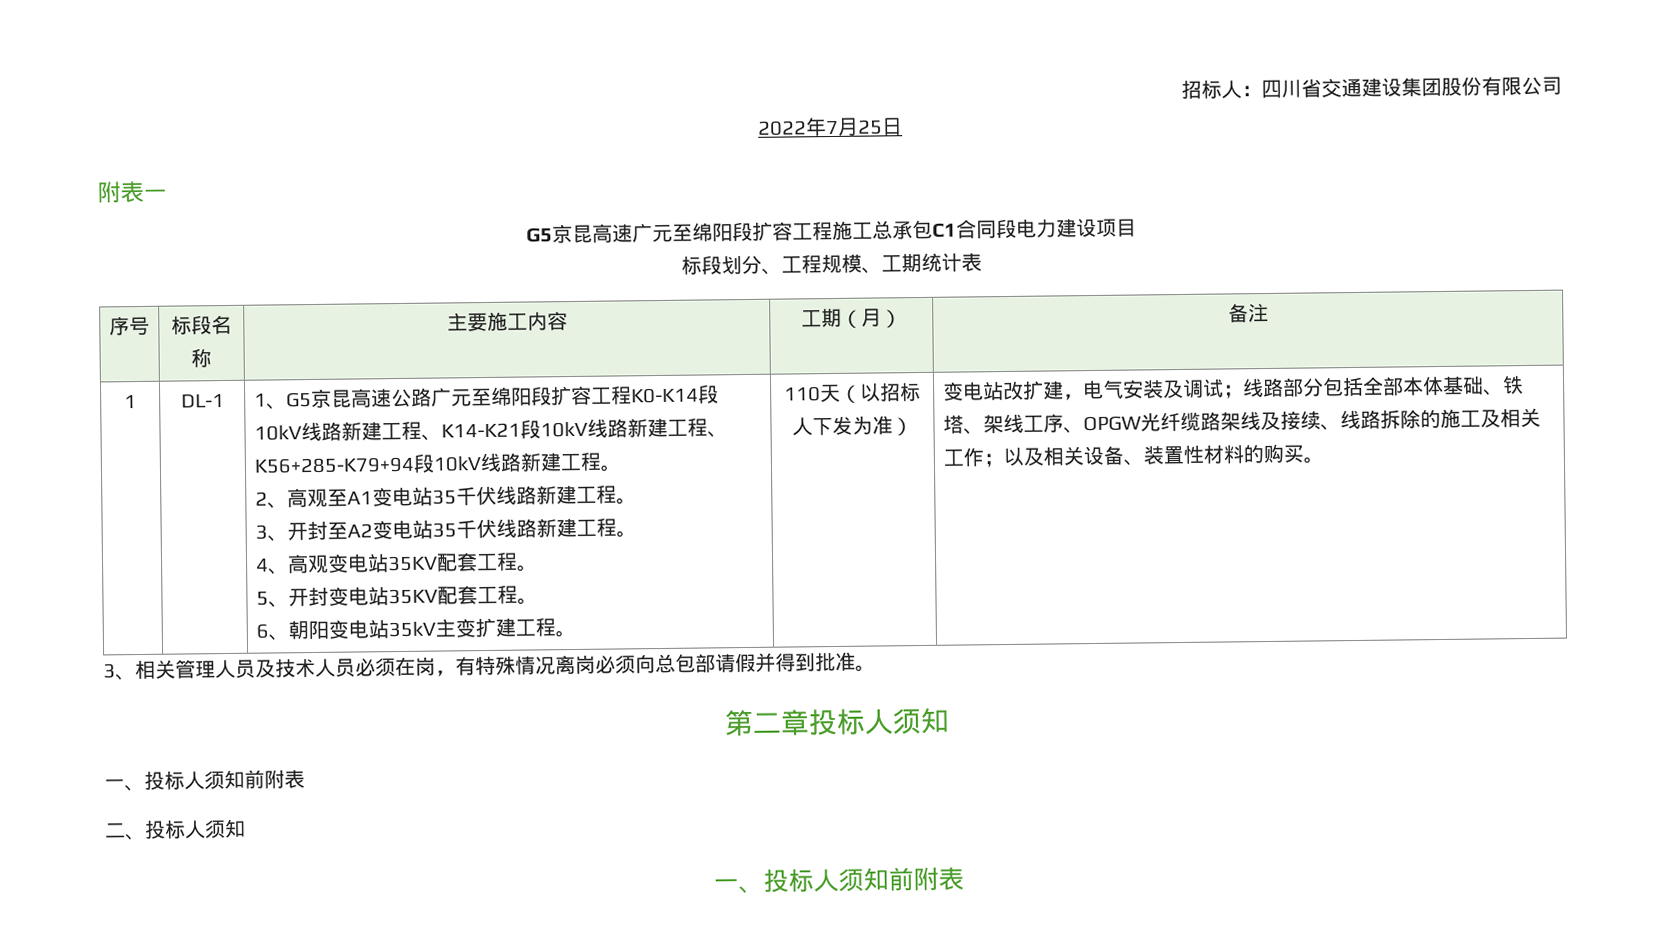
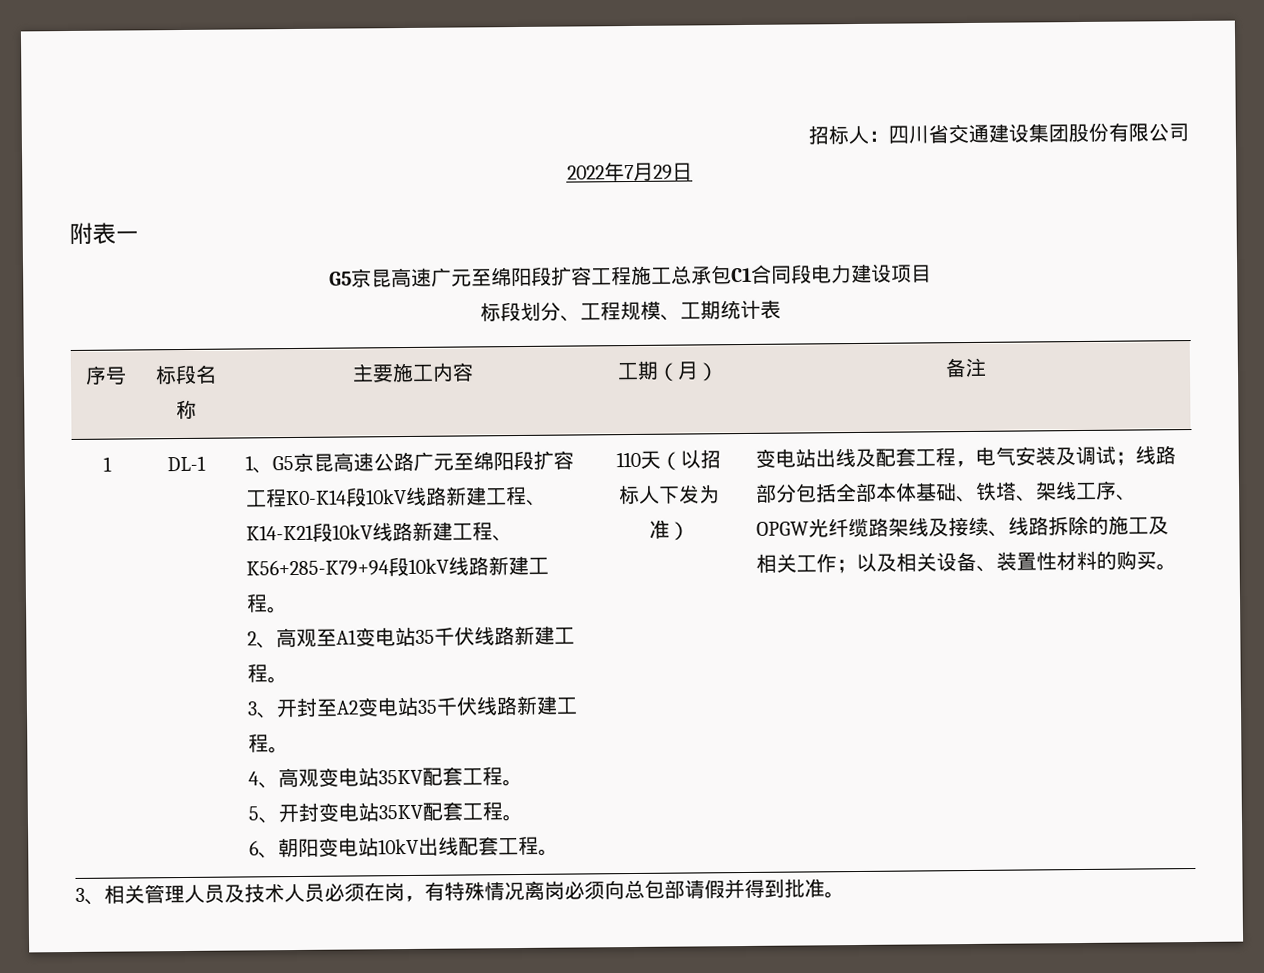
[856,119,883,135] 25 -> [652,164,673,180] 29
[387,617,516,638] 35kV主变扩建 -> [377,836,499,856] 10kV出线配套
[1001,380,1064,401] 改扩建 -> [814,447,956,468] 出线及配套工程
[723,707,950,737] [104,769,305,792] [105,818,246,841] [712,866,964,894] // 第二章投标人须知 // 一、投标人须知前附表 // 二、投标人须知 // 一、投标人须知前附表 -> (845, 895) none

